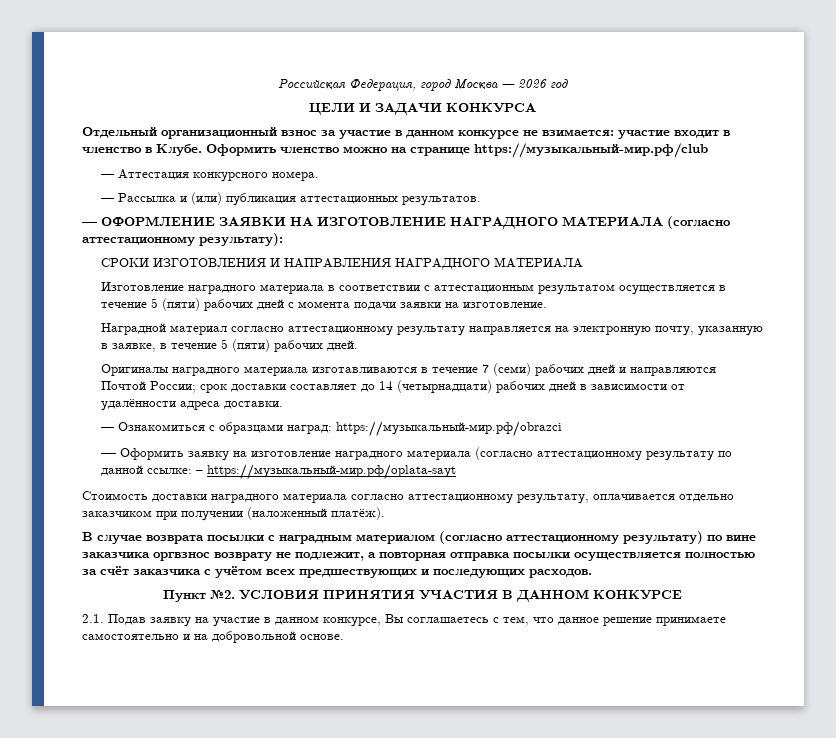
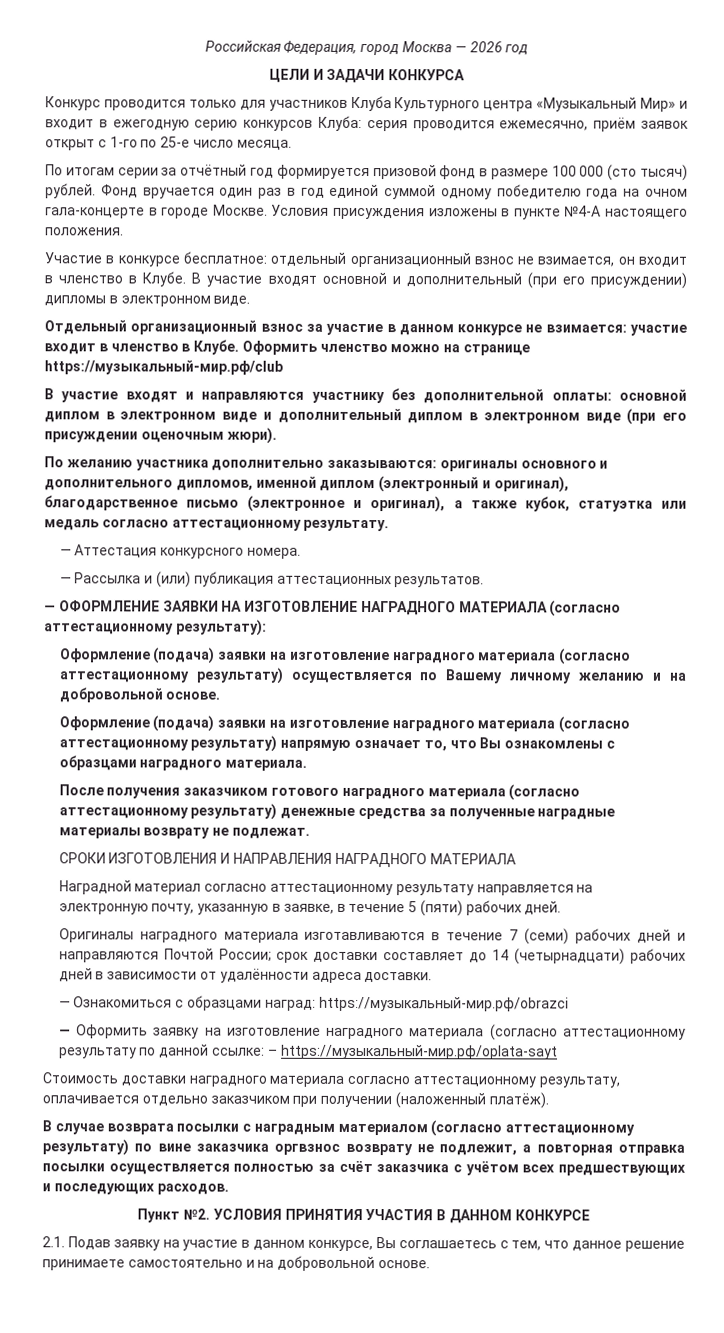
(536, 107) none -> [45,95,688,112] [45,115,689,132] [45,136,292,151] [45,163,689,181] [45,183,688,200] [45,204,689,220] [45,227,124,236] [44,251,688,268] [44,271,687,289] [44,295,251,307] // Конкурс проводится только для участников Клуба Культурного центра «Музыкальный Мир» и входит в ежегодную серию конкурсов Клуба: серия проводится ежемесячно, приём заявок открыт с 1-го по 25-е число месяца. // По итогам серии за отчётный год формируется призовой фонд в размере 100 000 (сто тысяч) рублей. Фонд вручается один раз в год единой суммой одному победителю года на очном гала-концерте в городе Москве. Условия присуждения изложены в пункте №4-А настоящего положения. // Участие в конкурсе бесплатное: отдельный организационный взнос не взимается, он входит в членство в Клубе. В участие входят основной и дополнительный (при его присуждении) дипломы в электронном виде.
(708, 150) none -> [44,388,687,404] [44,407,688,425] [44,427,277,444] [44,456,609,472] [44,475,569,493] [44,495,687,513] [44,519,390,532] // В участие входят и направляются участнику без дополнительной оплаты: основной диплом в электронном виде и дополнительный диплом в электронном виде (при его присуждении оценочным жюри). // По желанию участника дополнительно заказываются: оригиналы основного и дополнительного дипломов, именной диплом (электронный и оригинал), благодарственное письмо (электронное и оригинал), а также кубок, статуэтка или медаль согласно аттестационному результату.
(283, 239) none -> [59,647,632,665] [58,667,687,684] [58,687,221,703] [58,715,631,733] [58,735,615,752] [58,755,308,771] [58,784,581,801] [58,803,616,820] [58,827,311,839] // Оформление (подача) заявки на изготовление наградного материала (согласно аттестационному результату) осуществляется по Вашему личному желанию и на добровольной основе. // Оформление (подача) заявки на изготовление наградного материала (согласно аттестационному результату) напрямую означает то, что Вы ознакомлены с образцами наградного материала. // После получения заказчиком готового наградного материала (согласно аттестационному результату) денежные средства за полученные наградные материалы возврату не подлежат.
[100,282,726,295] [100,298,547,311] // Изготовление наградного материала в соответствии с аттестационным результатом осуществляется в течение 5 (пяти) рабочих дней с момента подачи заявки на изготовление. -> (516, 859) none

